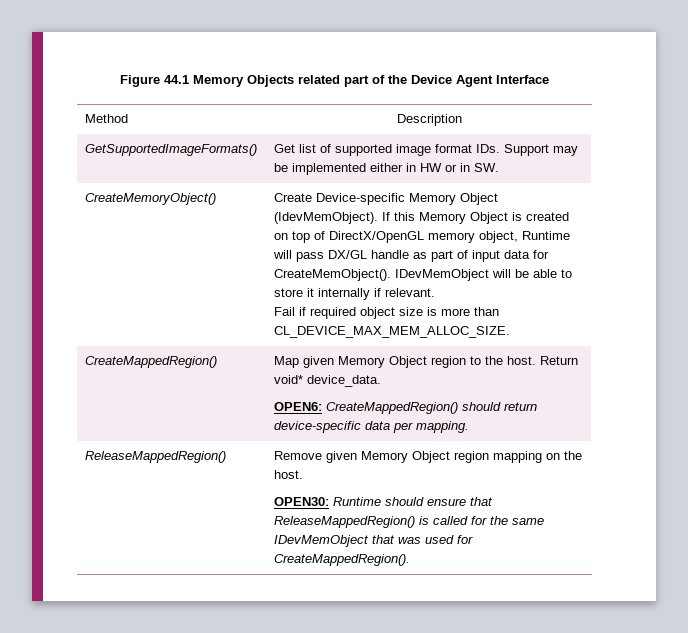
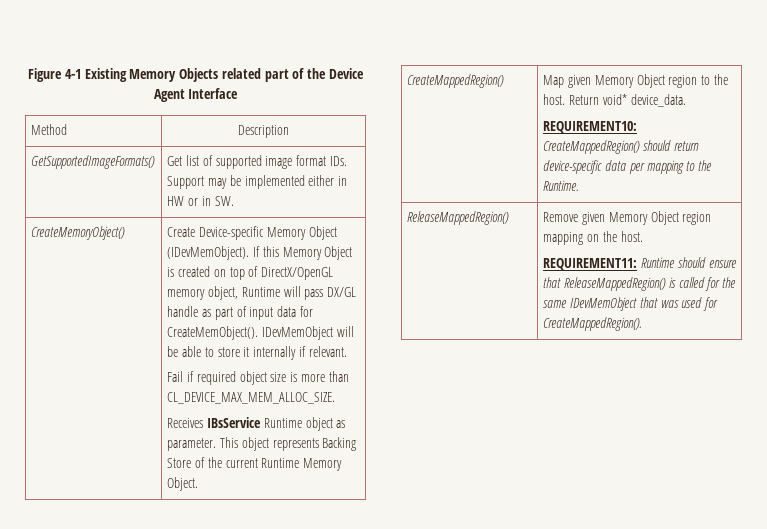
[164,75,189,84] 44.1 -> [64,68,127,82] 4-1 Existing
[274,212,379,224] (IdevMemObject). -> [167,246,250,260] (IDevMemObject).
(511, 332) none -> [167,417,346,431] [167,437,357,451] [167,457,343,471] [167,477,199,491] // Receives IBsService Runtime object as parameter. This object represents Backing Store of the current Runtime Memory Object.
[274,402,323,411] OPEN6: -> [543,121,638,133] REQUIREMENT10:
[416,421,470,433] mapping. -> [646,160,713,174] [543,180,580,191] mapping to the Runtime.
[274,497,330,506] OPEN30: -> [543,258,638,270] REQUIREMENT11:

